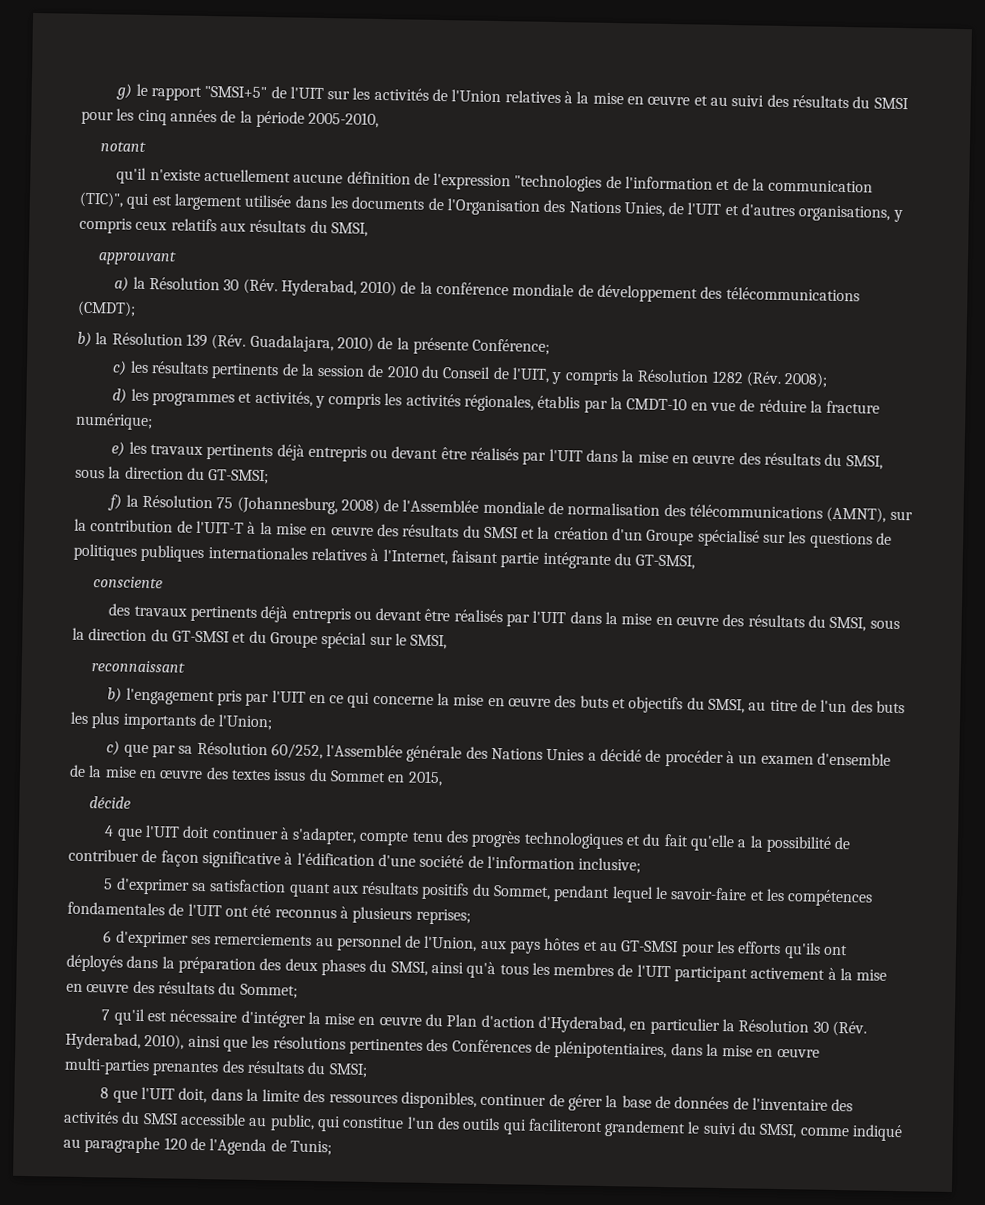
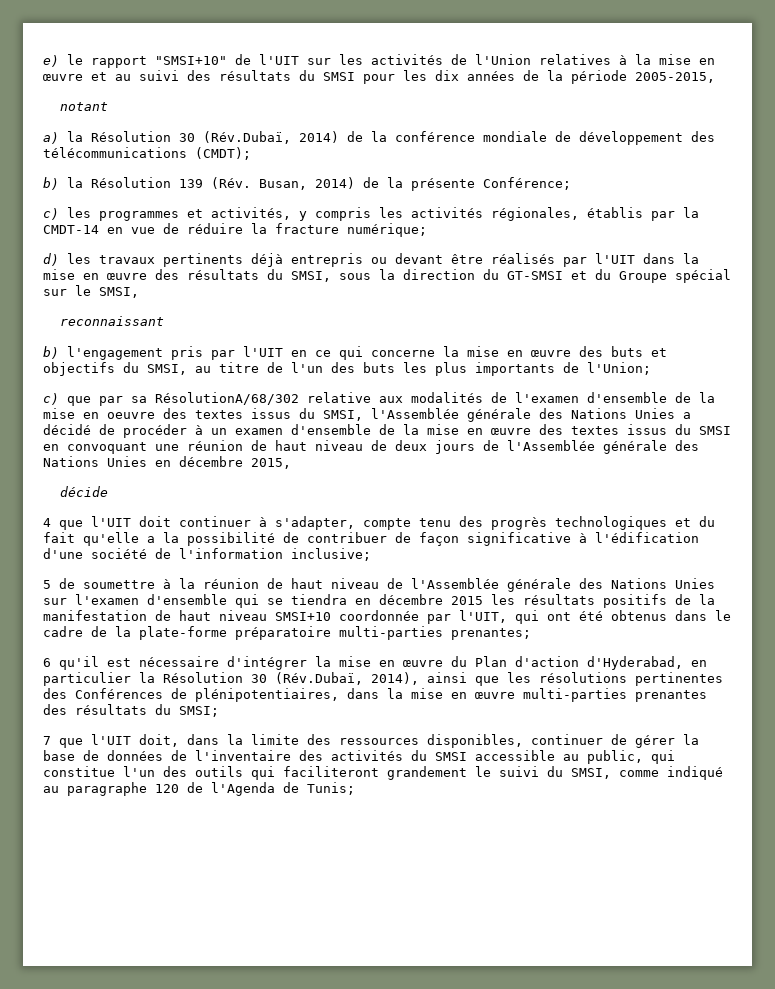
[116,83,133,100] g) -> [43,55,59,67] e)
[204,85,268,99] "SMSI+5" -> [155,56,227,65] "SMSI+10"
[137,109,167,126] cinq -> [435,70,459,81] dix
[308,111,380,128] 2005-2010, -> [635,72,715,83] 2005-2015,
[116,167,874,193] [79,191,903,223] [79,217,368,237] [97,250,177,266] // qu'il n'existe actuellement aucune définition de l'expression "technologies de l'information et de la communication (TIC)", qui est largement utilisée dans les documents de l'Organisation des Nations Unies, de l'UIT et d'autres organisations, y compris ceux relatifs aux résultats du SMSI, // approuvant -> (108, 106) none
[242,278,398,297] (Rév. Hyderabad, 2010) -> [203,131,339,144] (Rév.Dubaï, 2014)
[249,334,374,353] Guadalajara, 2010) -> [259,177,355,190] Busan, 2014)
[150,361,829,388] [112,388,149,404] résultats pertinents de la session de 2010 du Conseil de l'UIT, y compris la Résolution 1282 (Rév. 2008); // d) les -> (91, 212) none
[626,397,688,411] CMDT-10 -> [43,225,99,234] CMDT-14
[111,441,126,457] e) -> [43,253,59,266] d)
[208,469,270,485] [107,494,913,523] [74,518,893,549] [73,543,696,570] [92,576,163,589] [108,603,900,632] [72,627,169,642] GT-SMSI; // f) la Résolution 75 (Johannesburg, 2008) de l'Assemblée mondiale de normalisation des télécommunications (AMNT), sur la contribution de l'UIT-T à la mise en œuvre des résultats du SMSI et la création d'un Groupe spécialisé sur les questions de politiques publiques internationales relatives à l'Internet, faisant partie intégrante du GT-SMSI, // consciente // des travaux pertinents déjà entrepris ou devant être réalisés par l'UIT dans la mise en œuvre des résultats du SMSI, sous la direction du -> (499, 274) none
[196,741,323,760] Résolution 60/252, -> [155,392,715,405] [43,408,363,421] RésolutionA/68/302 relative aux modalités de l'examen d'ensemble de la mise en oeuvre des textes issus du SMSI,
[329,770,406,783] Sommet en -> [699,426,731,435] [43,440,699,454] [43,456,243,467] SMSI en convoquant une réunion de haut niveau de deux jours de l'Assemblée générale des Nations Unies en décembre
[115,877,874,907] [67,901,471,925] [103,930,849,959] [66,954,888,983] [66,980,298,999] [101,1009,111,1021] d'exprimer sa satisfaction quant aux résultats positifs du Sommet, pendant lequel le savoir-faire et les compétences fondamentales de l'UIT ont été reconnus à plusieurs reprises; // 6 d'exprimer ses remerciements au personnel de l'Union, aux pays hôtes et au GT-SMSI pour les efforts qu'ils ont déployés dans la préparation des deux phases du SMSI, ainsi qu'à tous les membres de l'UIT participant activement à la mise en œuvre des résultats du Sommet; // 7 -> [59,578,715,592] [43,594,715,608] [43,610,731,624] [43,626,531,640] [43,658,51,667] de soumettre à la réunion de haut niveau de l'Assemblée générale des Nations Unies sur l'examen d'ensemble qui se tiendra en décembre 2015 les résultats positifs de la manifestation de haut niveau SMSI+10 coordonnée par l'UIT, qui ont été obtenus dans le cadre de la plate-forme préparatoire multi-parties prenantes; // 6
[832,1020,868,1037] [65,1032,185,1050] (Rév. Hyderabad, 2010), -> [275,672,419,685] (Rév.Dubaï, 2014),
[100,1087,110,1099] 8 -> [43,736,51,745] 7

